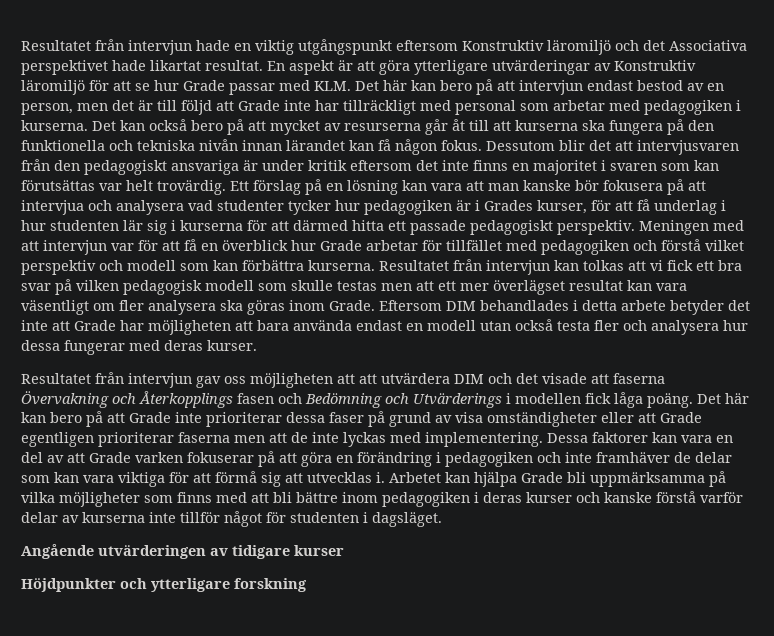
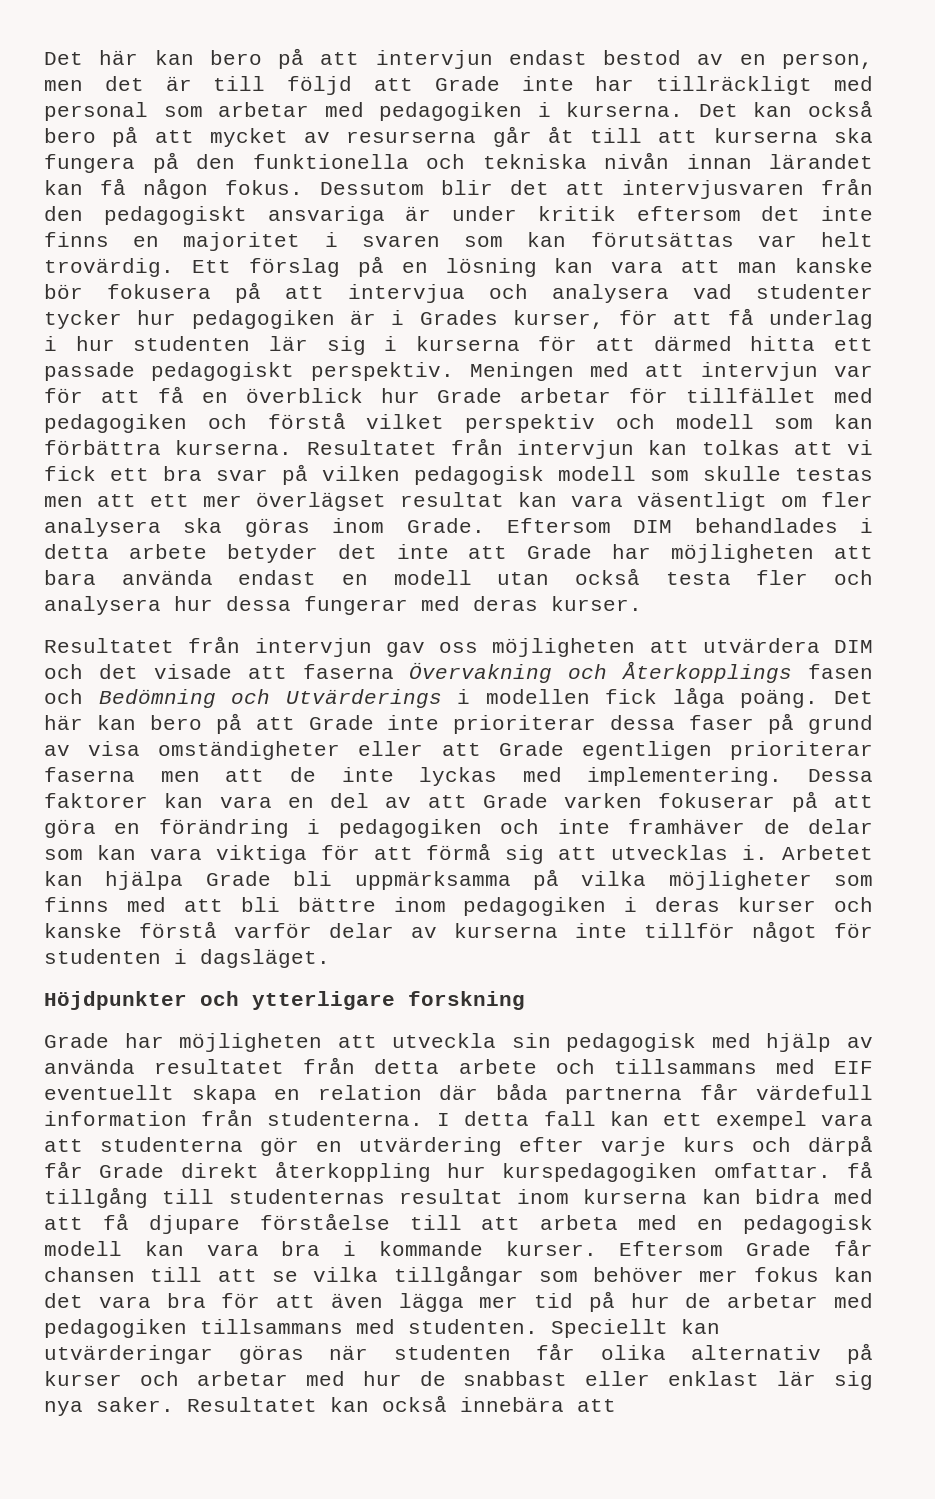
[21,39,747,55] [21,60,696,75] [21,80,351,95] Resultatet från intervjun hade en viktig utgångspunkt eftersom Konstruktiv läromiljö och det Associativa perspektivet hade likartat resultat. En aspekt är att göra ytterligare utvärderingar av Konstruktiv läromiljö för att se hur Grade passar med KLM. -> (44, 58) none
[359,374,377,384] att -> (689, 646) none
[21,544,344,559] // Angående utvärderingen av tidigare kurser -> (330, 958) none
(307, 585) none -> [44,1033,873,1052] [44,1057,873,1074] [44,1083,873,1104] [44,1109,873,1130] [44,1135,873,1156] [44,1161,873,1182] [44,1187,873,1208] [44,1213,874,1234] [44,1239,874,1256] [44,1265,873,1286] [44,1291,873,1312] [44,1319,720,1338] [44,1343,873,1364] [44,1371,873,1390] [44,1395,616,1416] // Grade har möjligheten att utveckla sin pedagogisk med hjälp av använda resultatet från detta arbete och tillsammans med EIF eventuellt skapa en relation där båda partnerna får värdefull information från studenterna. I detta fall kan ett exempel vara att studenterna gör en utvärdering efter varje kurs och därpå får Grade direkt återkoppling hur kurspedagogiken omfattar. få tillgång till studenternas resultat inom kurserna kan bidra med att få djupare förståelse till att arbeta med en pedagogisk modell kan vara bra i kommande kurser. Eftersom Grade får chansen till att se vilka tillgångar som behöver mer fokus kan det vara bra för att även lägga mer tid på hur de arbetar med pedagogiken tillsammans med studenten. Speciellt kan utvärderingar göras när studenten får olika alternativ på kurser och arbetar med hur de snabbast eller enklast lär sig nya saker. Resultatet kan också innebära att

